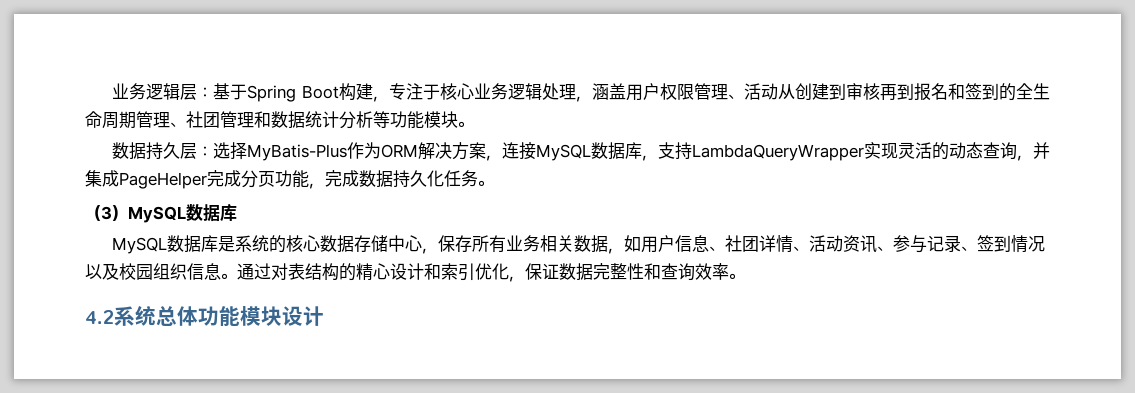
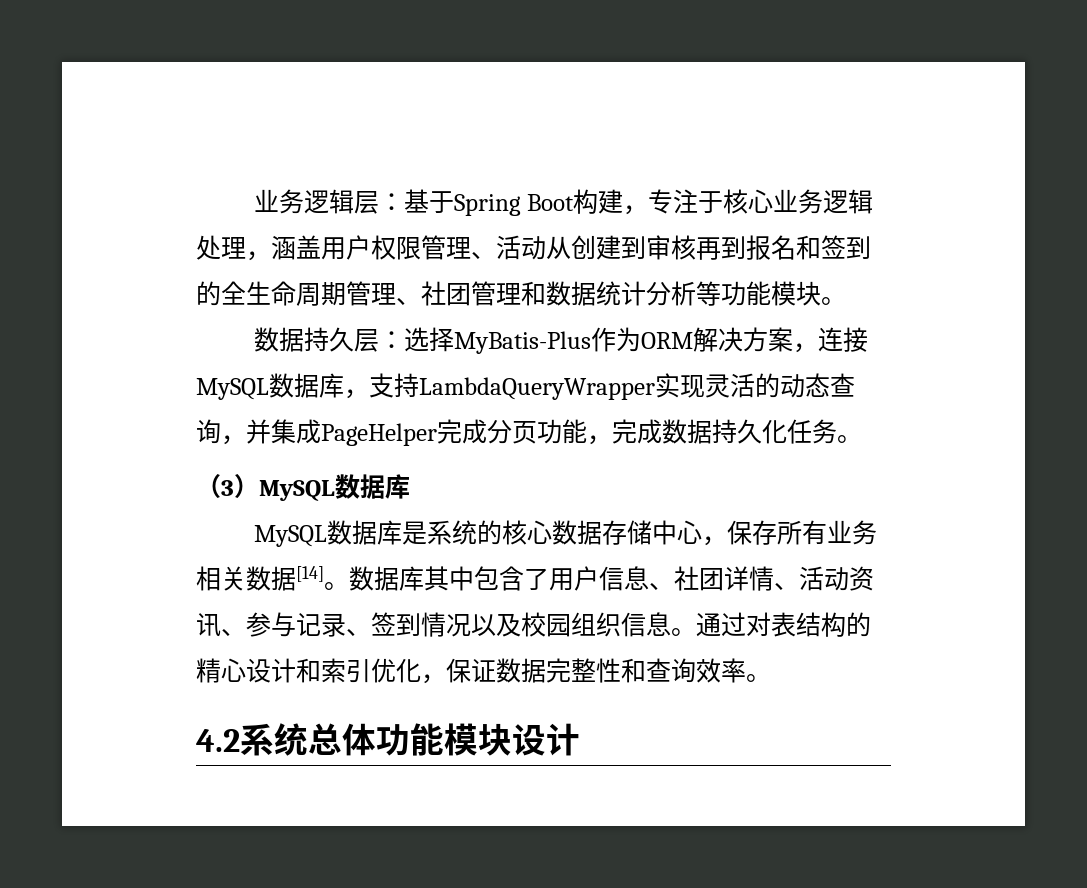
[607,235,641,254] ，如 -> [296,566,324,582] [324,566,549,591] [14]。数据库其中包含了

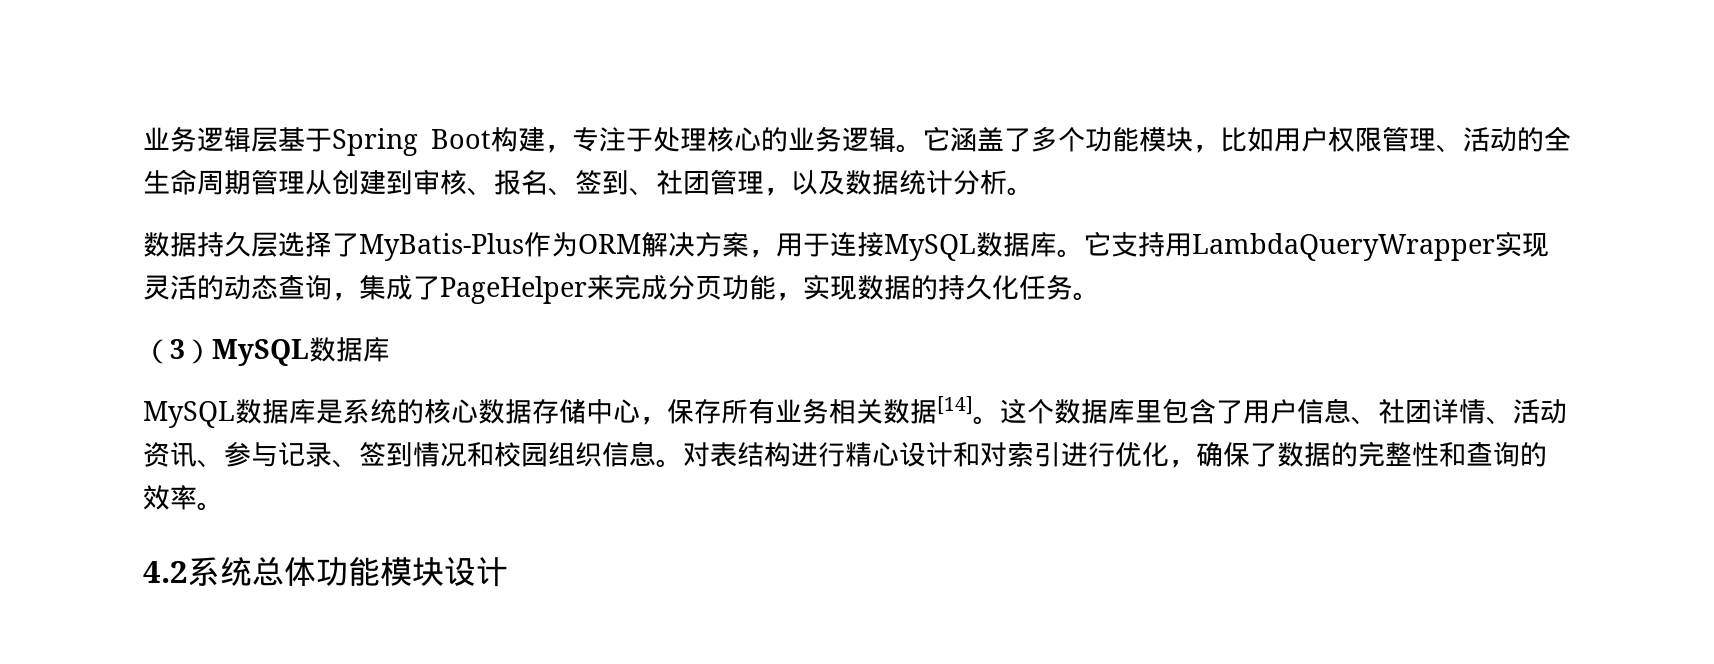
[379,193,405,211] ： -> (278, 139) none
[723,189,874,214] [196,235,321,261] 核心业务逻辑处理，涵盖 -> [653,126,1274,153] 处理核心的业务逻辑。它涵盖了多个功能模块，比如
[546,235,871,260] [196,281,396,306] 从创建到审核再到报名和签到的全生命周期管理 -> [1517,126,1571,152] [143,169,629,196] 的全生命周期管理从创建到审核、报名、签到
[521,281,546,306] 和 -> [764,170,845,196] ，以及
[696,281,821,306] 等功能模块 -> (1007, 182) none
[379,327,455,352] ：选择 -> [278,232,359,257] 选择了
(819, 348) none -> [776,233,830,257] 用于
[344,373,419,399] ，支持 -> [1057,231,1192,258] 。它支持用
[246,419,437,446] 并集成PageHelper -> [359,275,614,304] 集成了PageHelper来
[612,419,712,444] 完成数据 -> [803,274,938,300] 实现数据的
[349,566,474,591] 数据库其中 -> [1000,399,1162,424] 这个数据库里
[471,613,521,637] 以及 -> [467,442,494,467] 和
[696,612,746,637] 通过 -> (683, 463) none
[846,612,871,637] 的 -> [791,442,845,467] 进行
[321,658,546,684] 索引优化，保证数据 -> [980,442,1358,468] 对索引进行优化，确保了数据的
(696, 670) none -> [1520,442,1547,467] 的

